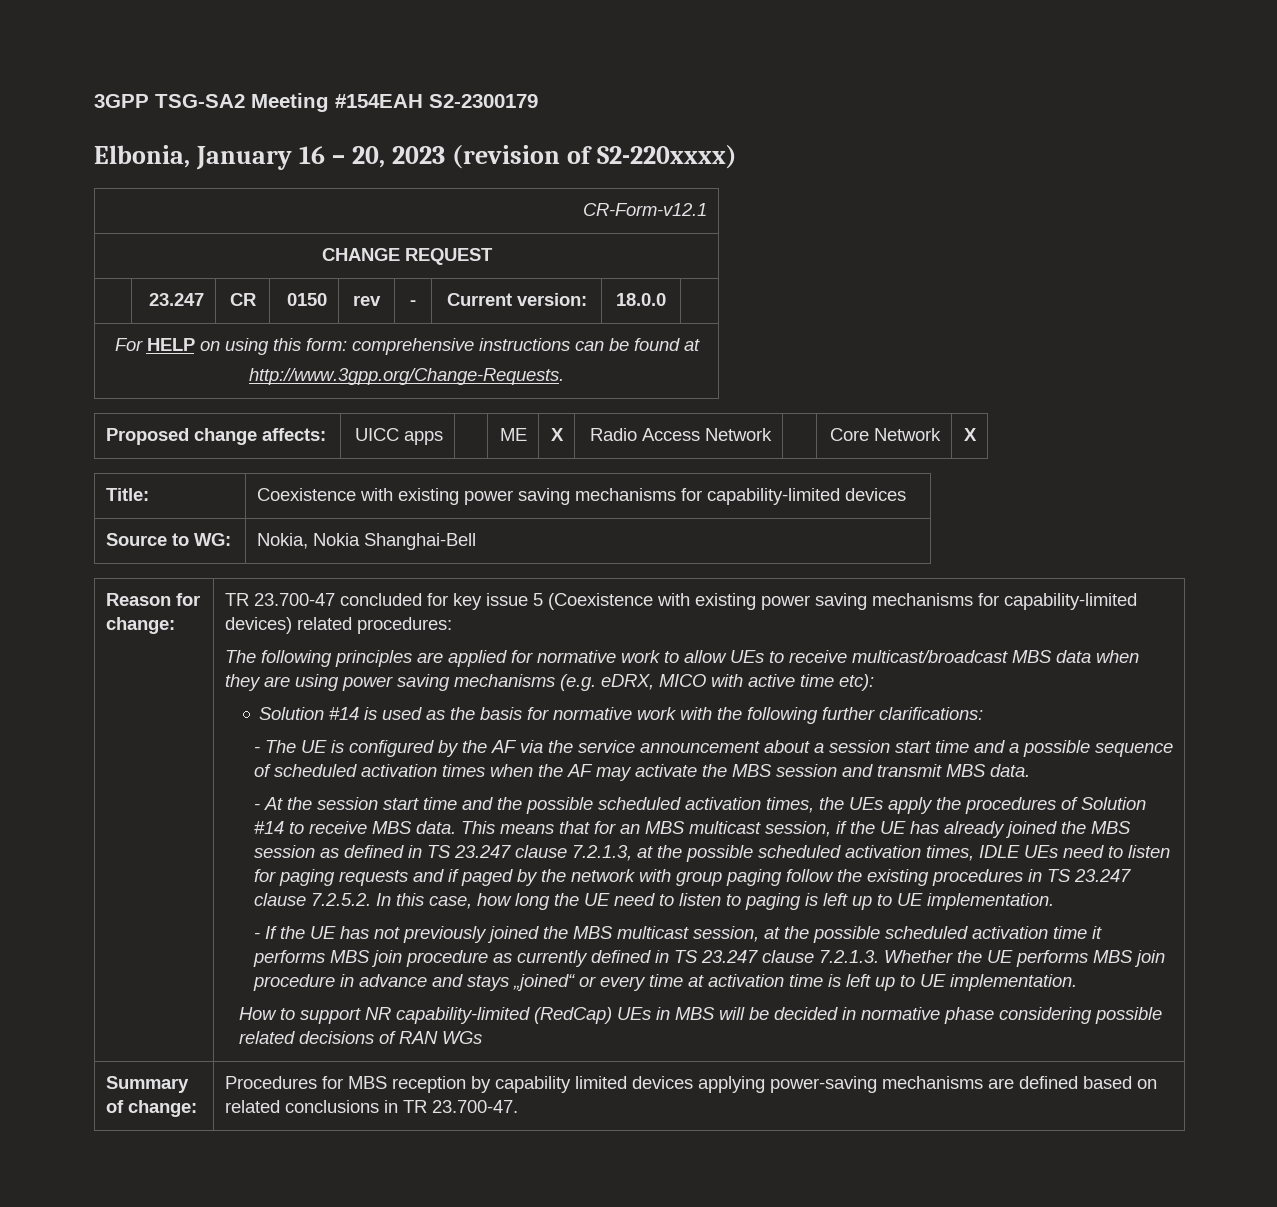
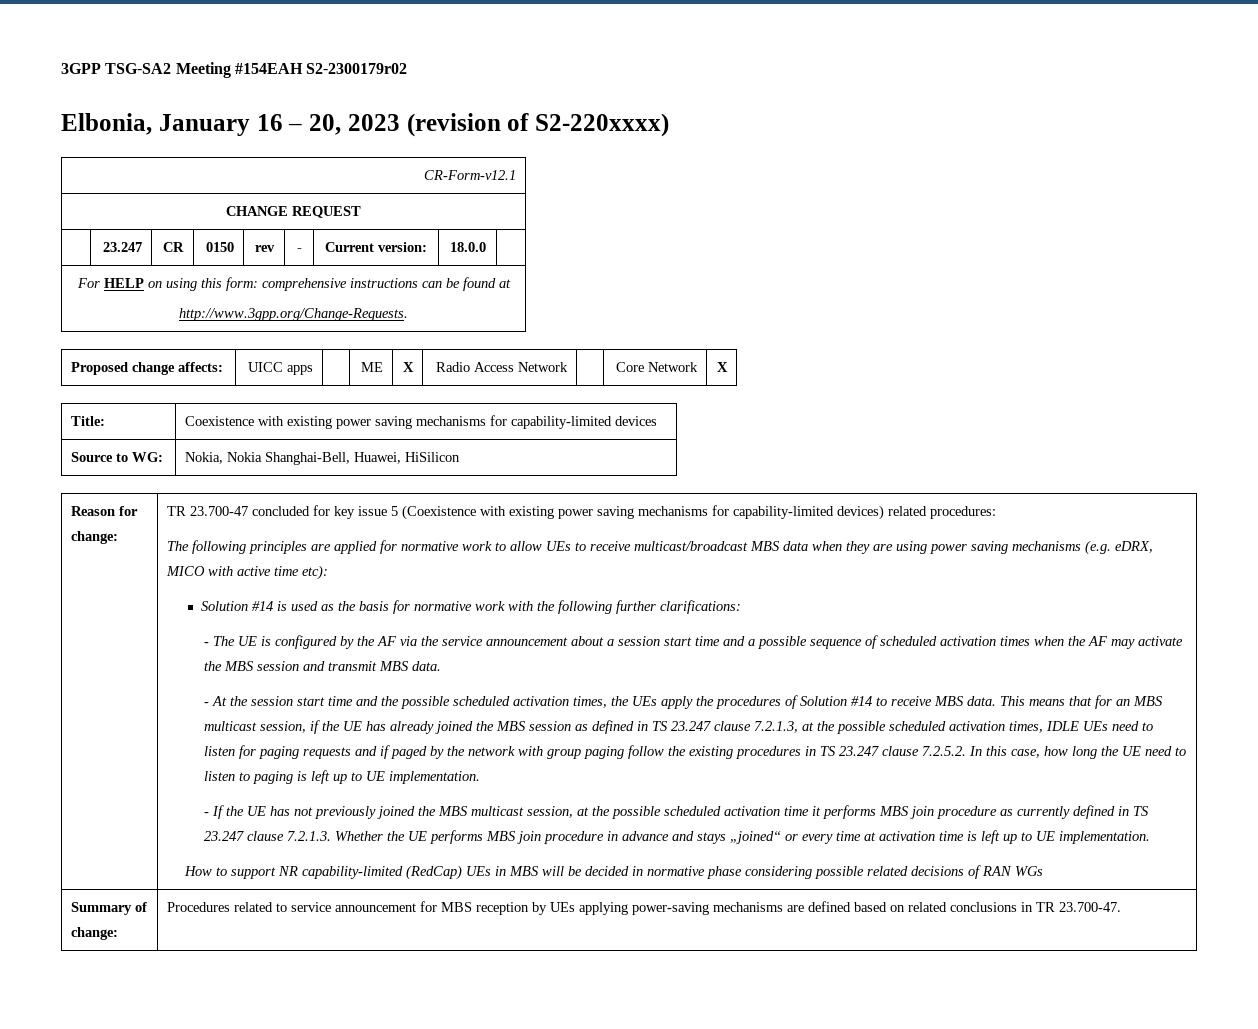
[429,94,538,108] S2-2300179 -> [306,63,408,74] S2-2300179r02
[363,533,476,550] Shanghai-Bell -> [264,452,460,465] Shanghai-Bell, Huawei, HiSilicon
(317, 1082) none -> [233,902,416,912] related to service announcement
[494,1076,693,1093] capability limited devices -> [549,902,575,912] UEs

